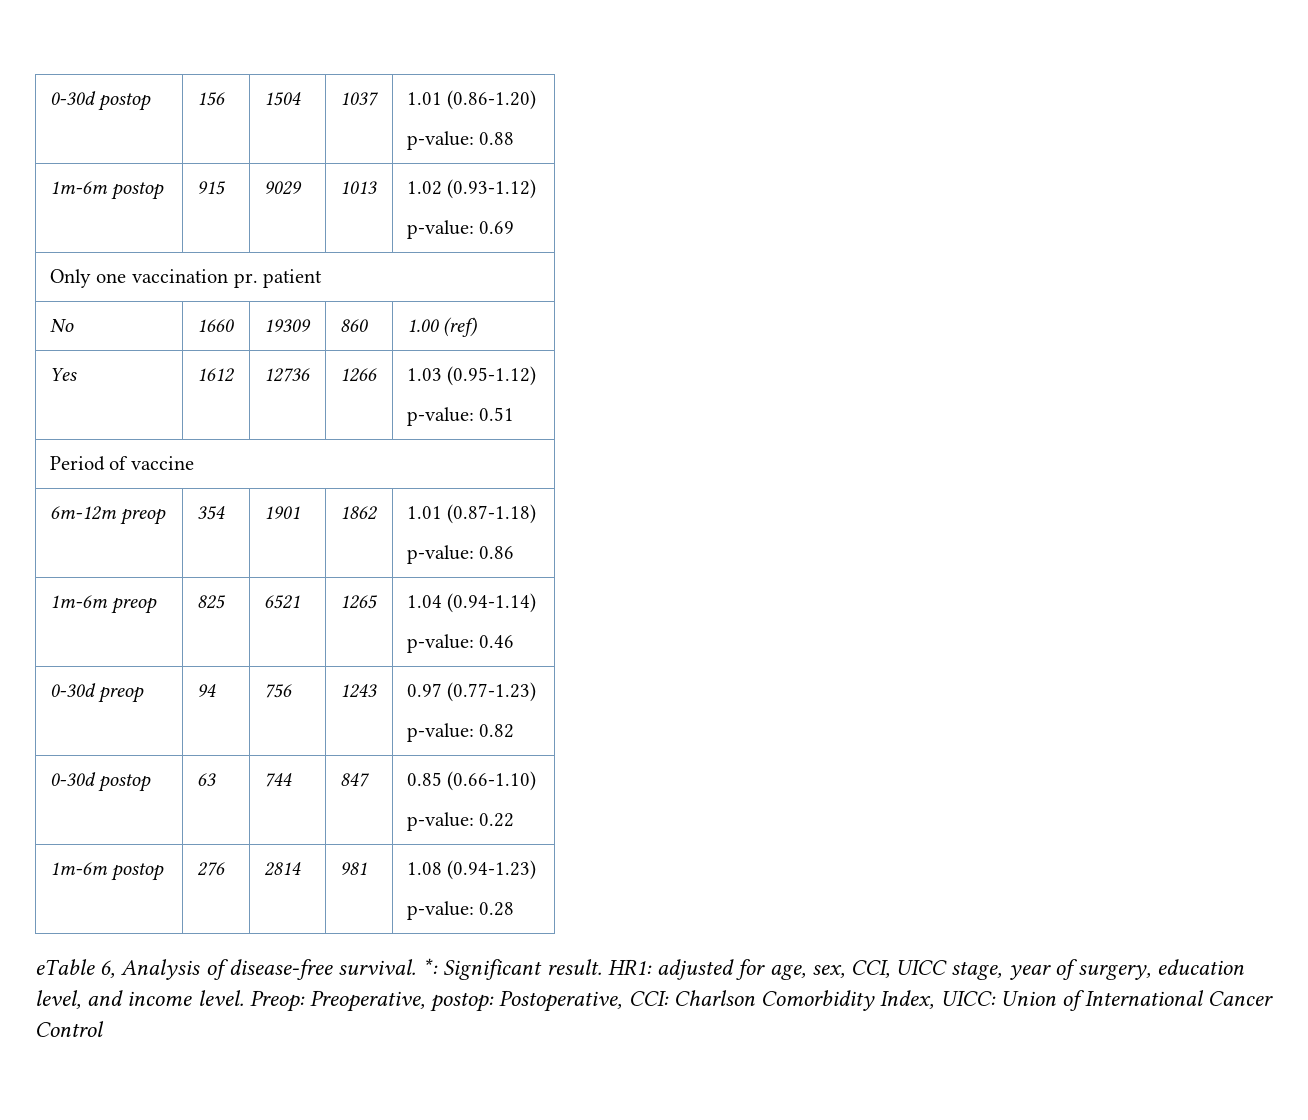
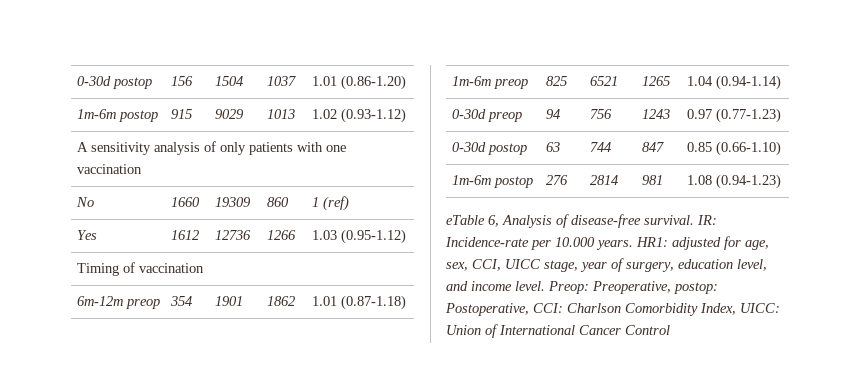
[406,131,515,150] // p-value: 0.88 -> (406, 82) none
[406,220,515,239] [49,269,91,288] // p-value: 0.69 // Only -> [76,141,323,155] // A sensitivity analysis of only patients with
[233,269,323,288] pr. patient -> (142, 169) none
[406,319,440,332] 1.00 -> [311,197,319,207] 1
[406,407,515,426] [49,456,194,471] // p-value: 0.51 // Period of vaccine -> [76,262,204,276] // Timing of vaccination
[406,545,515,564] // p-value: 0.86 -> (406, 302) none
[406,634,515,653] // p-value: 0.46 -> (781, 82) none
[406,723,515,742] // p-value: 0.82 -> (781, 115) none
[406,812,515,831] // p-value: 0.22 -> (781, 148) none
[406,901,515,920] // p-value: 0.28 -> (781, 181) none
[422,958,602,980] *: Significant result. -> [697,215,717,225] [445,237,633,250] IR: Incidence-rate per 10.000 years.

